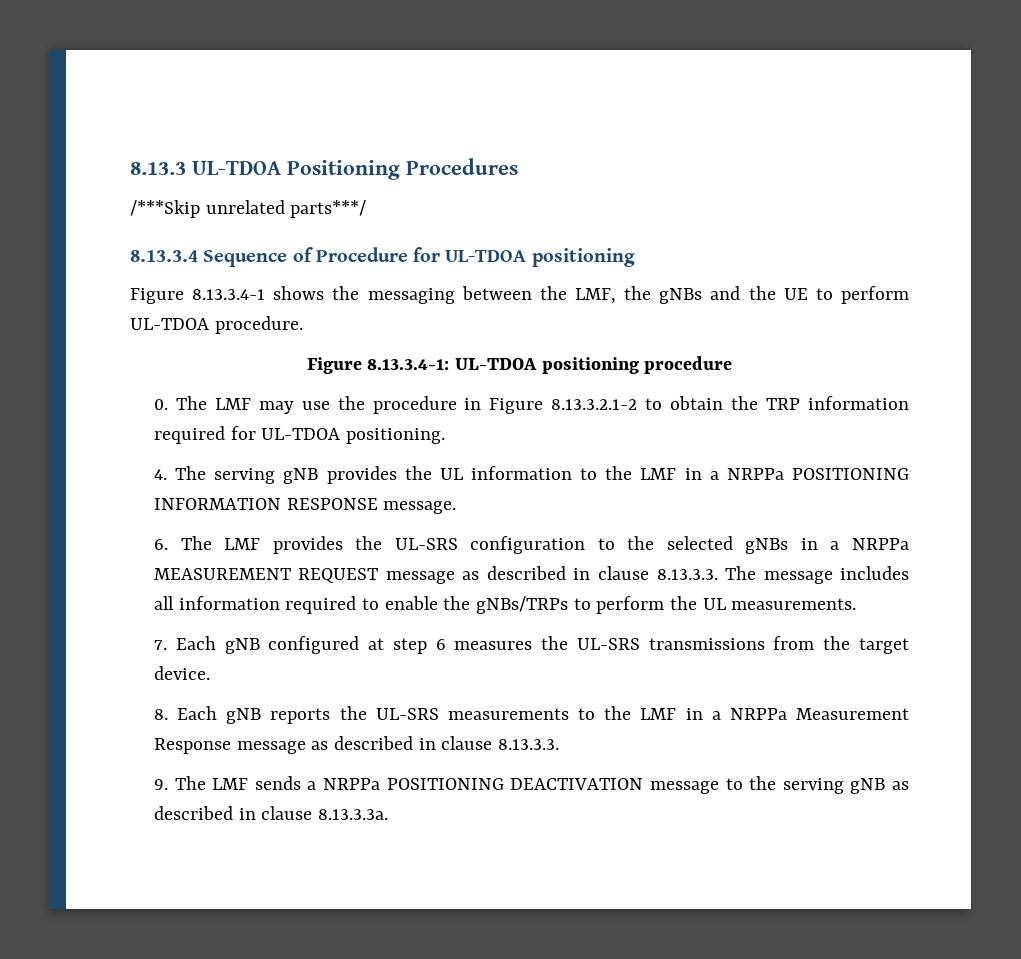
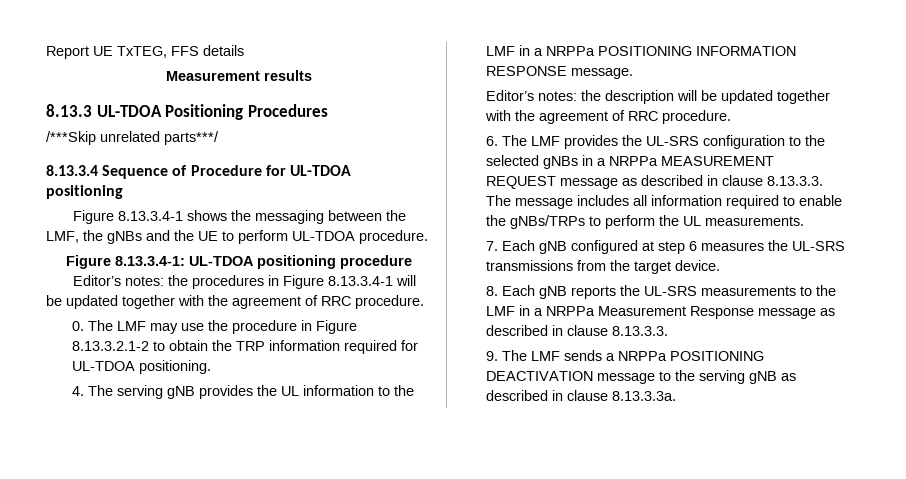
(130, 168) none -> [46,45,244,59] [165,70,312,81] Report UE TxTEG, FFS details // Measurement results //
(733, 365) none -> [73,275,417,289] [46,295,424,309] // Editor’s notes: the procedures in Figure 8.13.3.4-1 will be updated together with the agreement of RRC procedure.
(457, 507) none -> [485,90,830,104] [484,110,731,124] // Editor’s notes: the description will be updated together with the agreement of RRC procedure.

